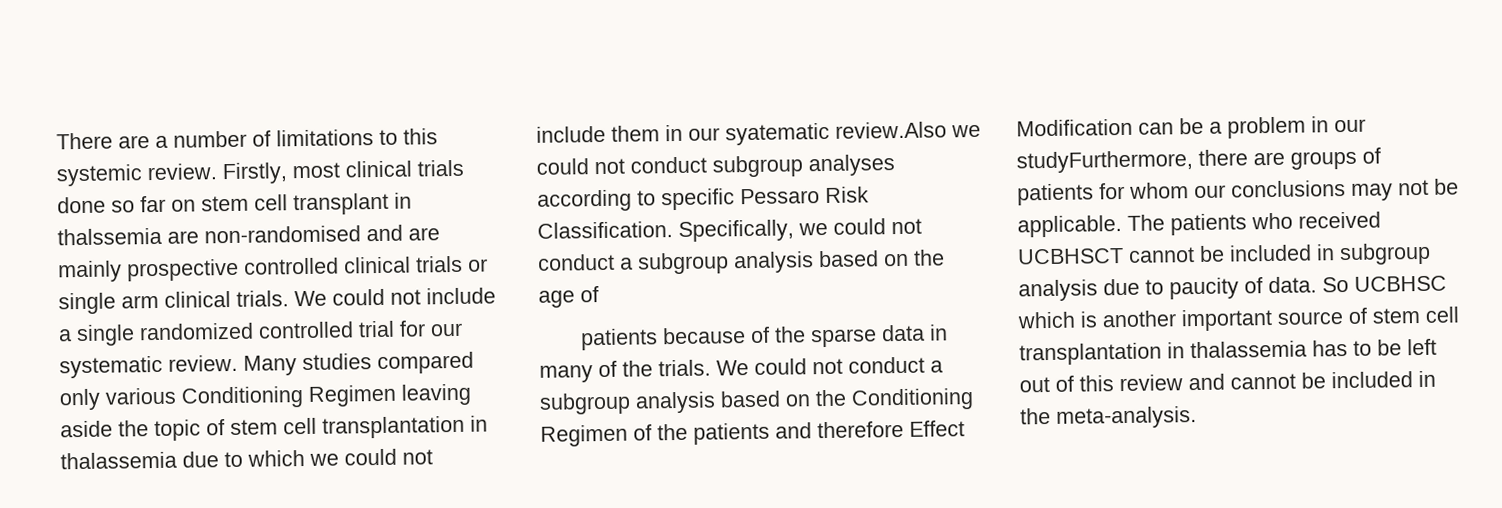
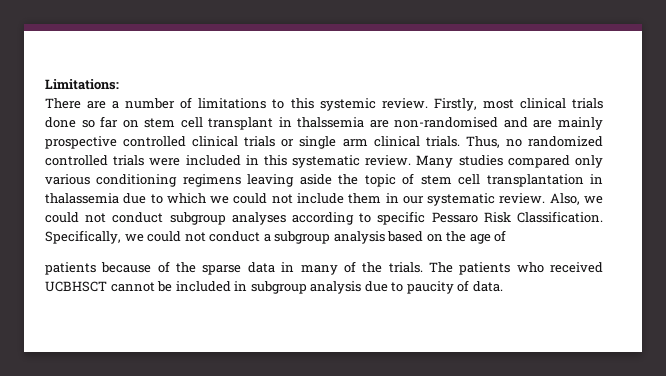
(56, 141) none -> [45,79,119,90] Limitations: //
[294,287,496,307] [58,320,463,347] We could not include a single randomized controlled trial for our -> [465,136,603,148] [45,155,287,166] Thus, no randomized controlled trials were included in this
[181,384,397,409] Conditioning Regimen -> [96,174,241,187] conditioning regimens
[725,121,947,146] syatematic review.Also -> [427,193,580,206] systematic review. Also,
[716,356,943,376] [539,388,974,415] [540,420,965,447] [1016,116,1366,139] [1016,147,1381,174] [1017,178,1459,206] [1017,215,1122,238] We could not conduct a subgroup analysis based on the Conditioning Regimen of the patients and therefore Effect Modification can be a problem in our studyFurthermore, there are groups of patients for whom our conclusions may not be applicable. -> (423, 267) none
[1322,275,1447,293] [1017,306,1459,332] [1019,338,1437,366] [1019,370,1436,393] [1020,406,1197,429] So UCBHSC which is another important source of stem cell transplantation in thalassemia has to be left out of this review and cannot be included in the meta-analysis. -> (503, 286) none

